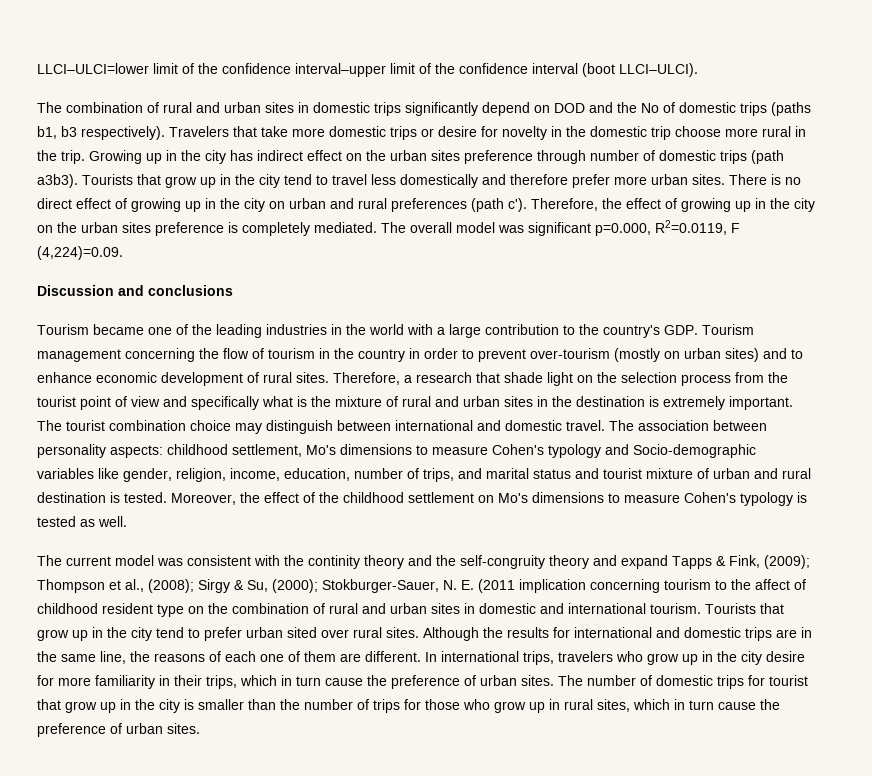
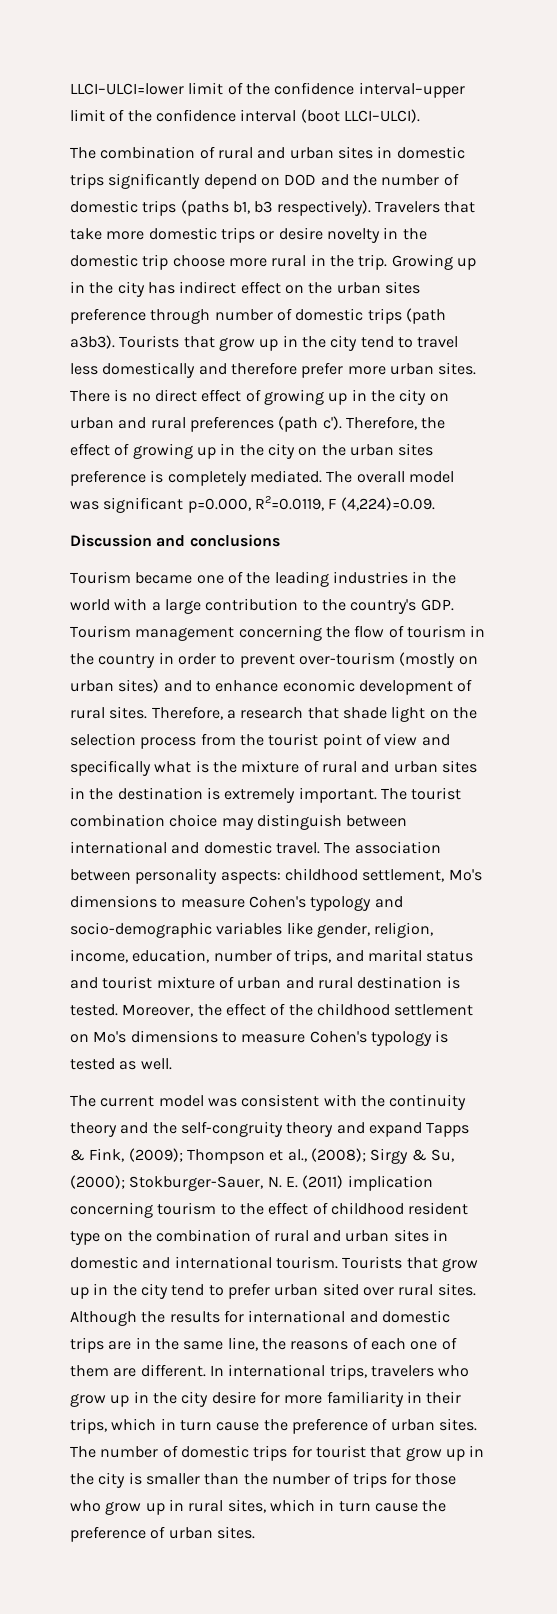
[641,103,659,113] No -> [381,174,440,186] number
[481,126,498,137] for -> (323, 233) none
[633,444,756,458] Socio-demographic -> [70,922,212,938] socio-demographic
[308,555,360,569] continity -> [389,1094,467,1110] continuity
[478,579,515,593] (2011 -> [302,1175,344,1189] (2011)
[755,579,790,590] affect -> [268,1202,309,1215] effect

